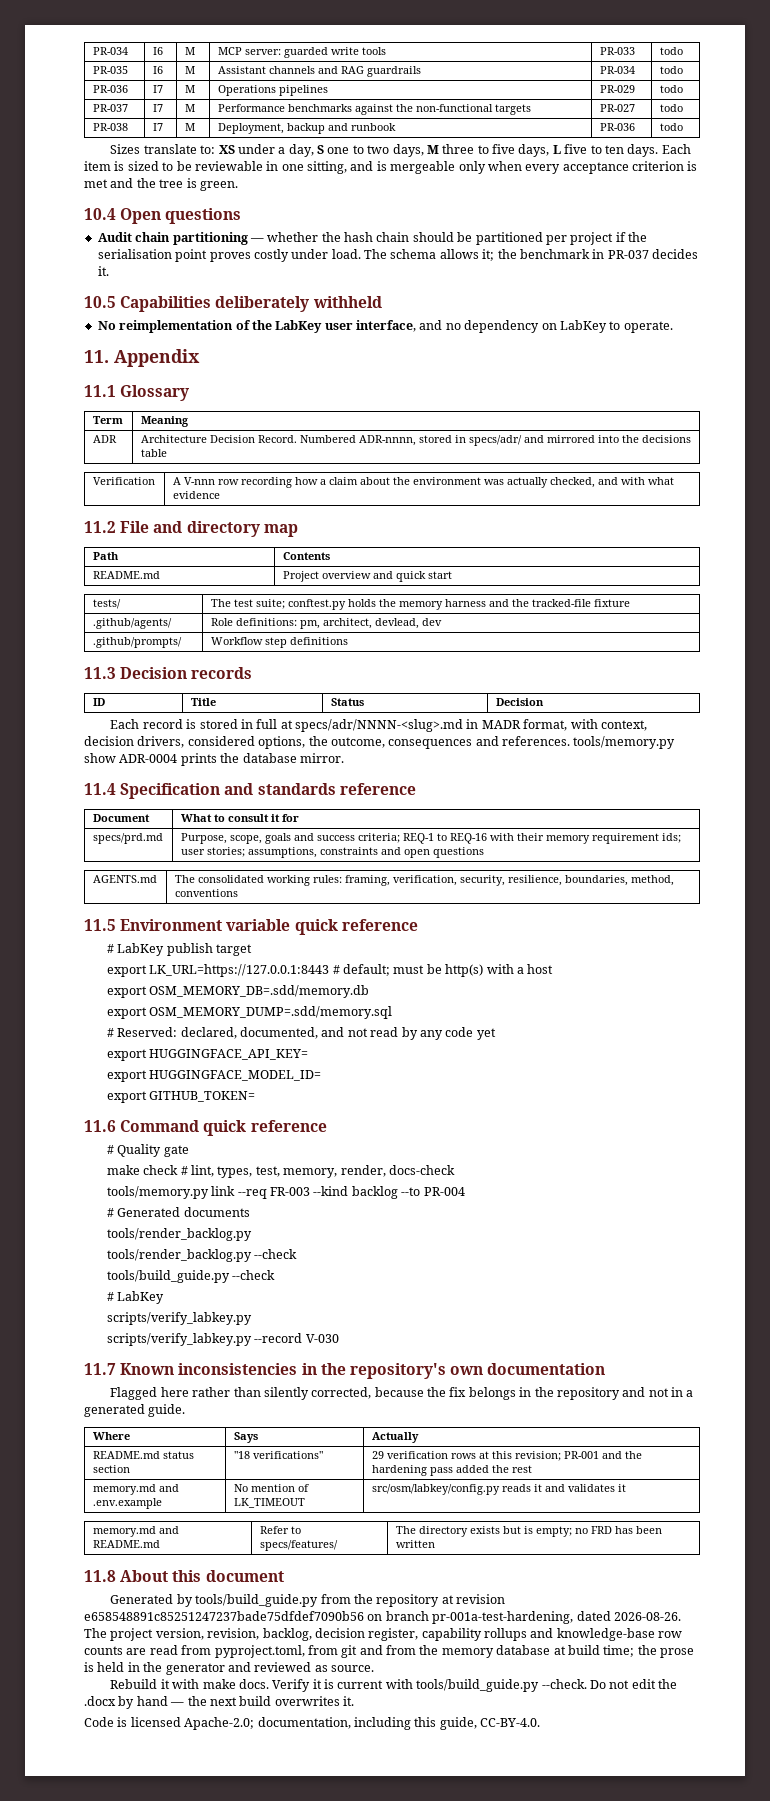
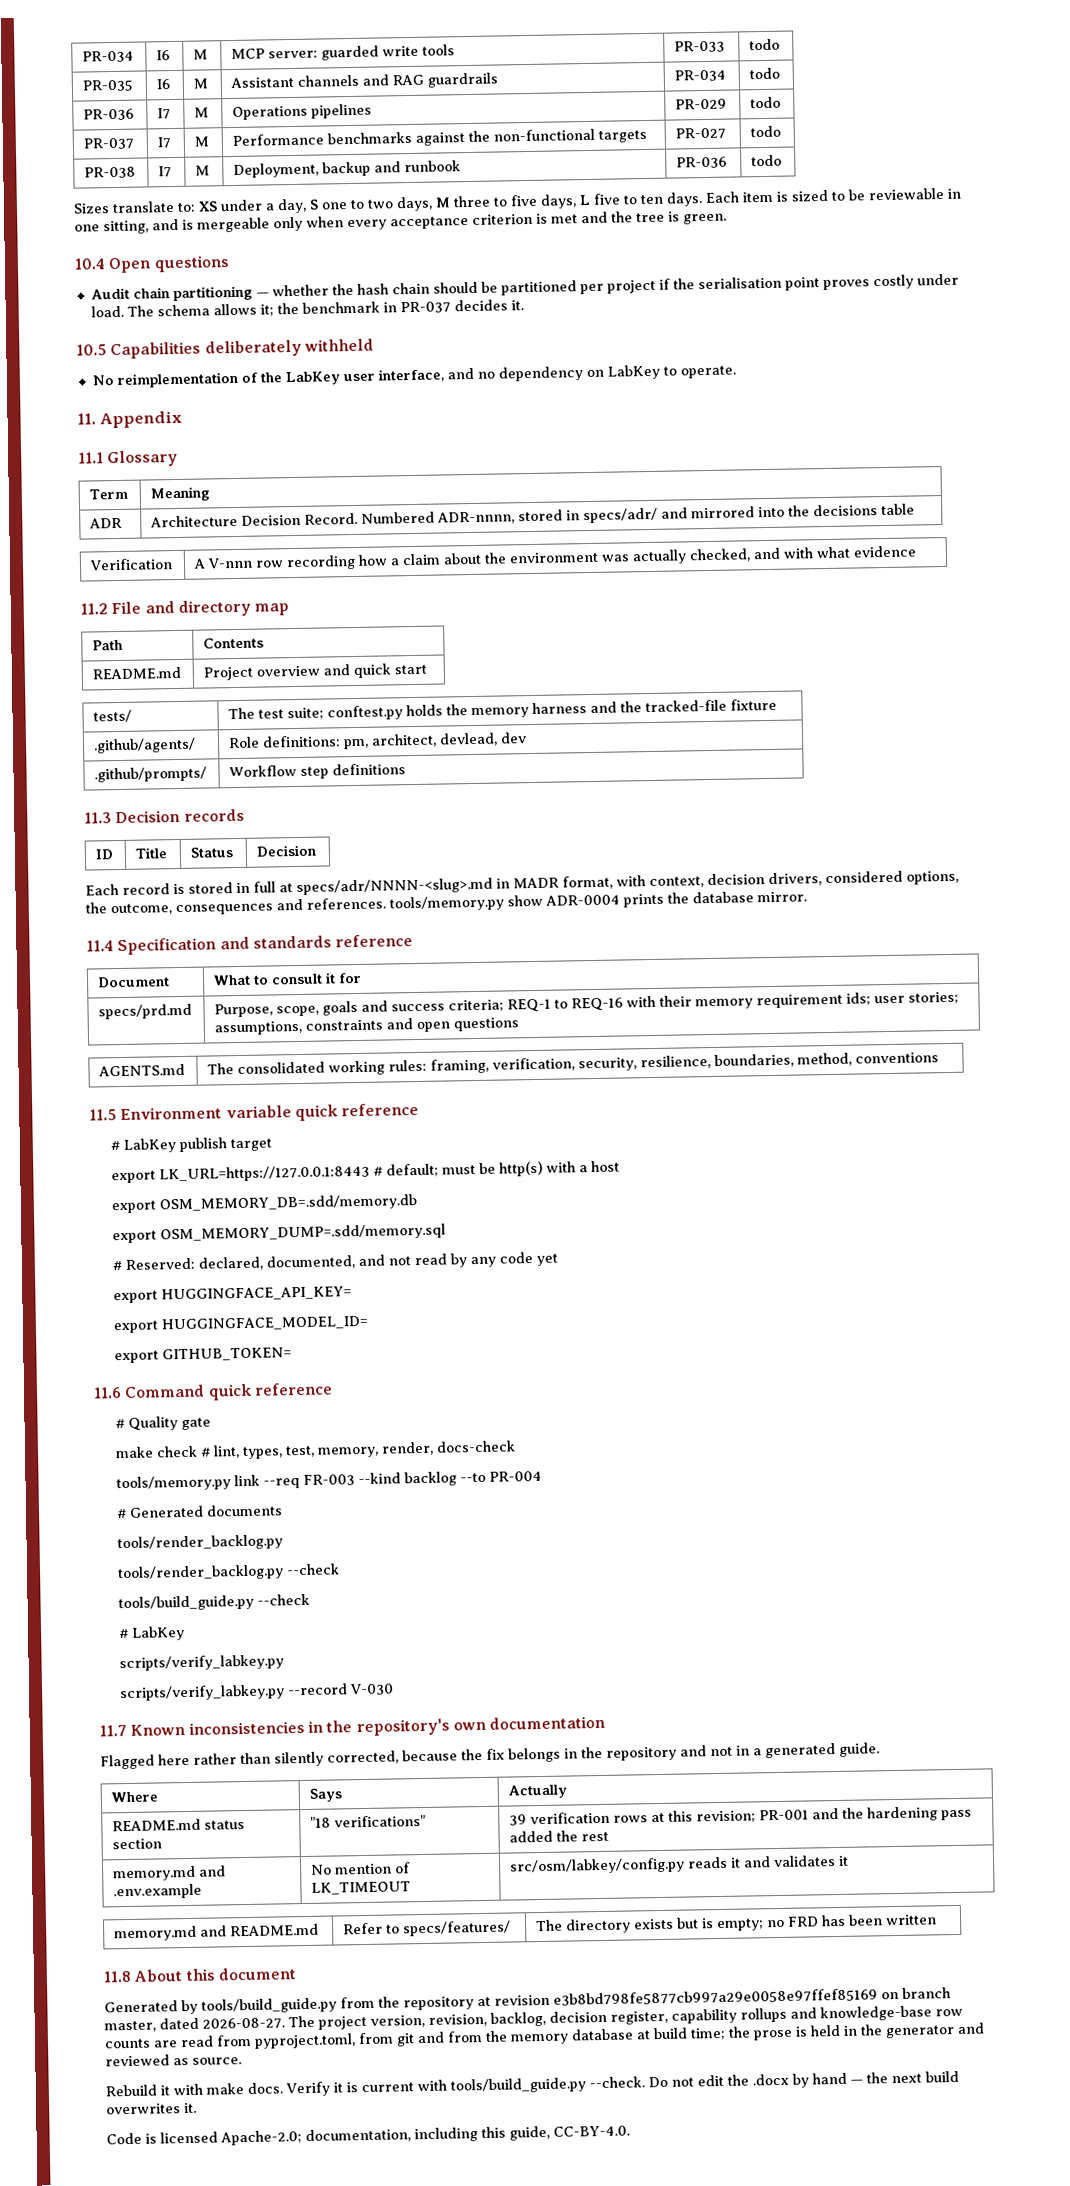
[371,1451,384,1459] 29 -> [509,1814,528,1826] 39
[84,1611,364,1621] e658548891c85251247237bade75dfdef7090b56 -> [553,1988,878,2006] e3b8bd798fe5877cb997a29e0058e97ffef85169
[432,1611,681,1624] pr-001a-test-hardening, dated 2026-08-26. -> [104,2017,285,2033] master, dated 2026-08-27.

